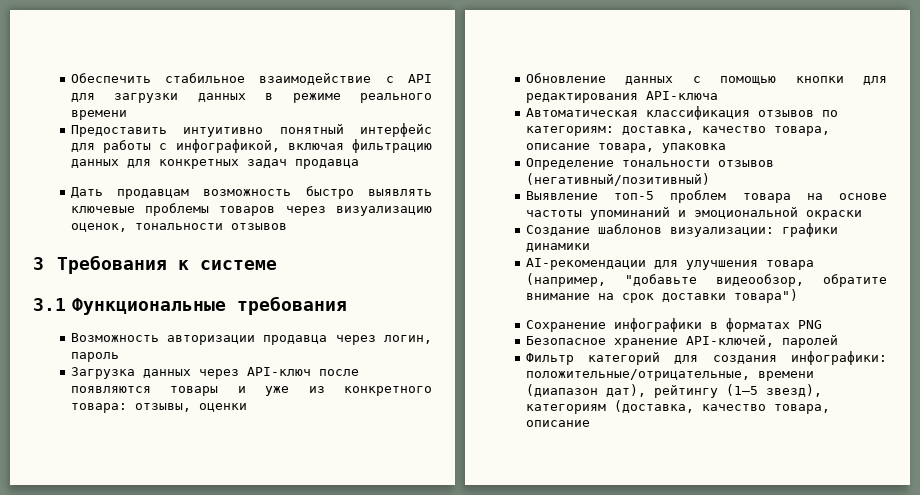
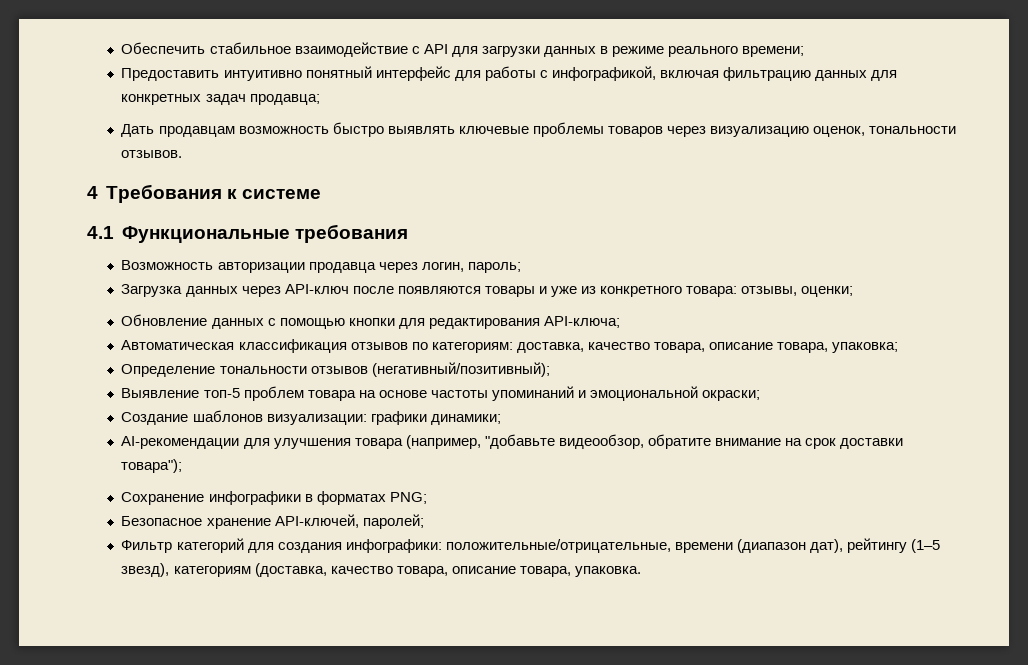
[70,110,127,120] времени -> [742,46,805,57] времени;
[294,159,359,169] продавца -> [249,94,320,105] продавца;
[230,223,287,230] [33,257,44,270] отзывов // 3 -> [121,150,183,158] [87,186,98,199] отзывов. // 4
[33,298,66,311] 3.1 -> [87,226,114,239] 4.1
[70,352,119,362] пароль -> [467,262,521,273] пароль;
[198,403,247,412] оценки -> [801,286,854,297] оценки;
[645,91,718,100] API-ключа -> [543,316,620,328] API-ключа;
[661,143,726,153] упаковка -> [831,342,898,353] упаковка;
[525,173,710,186] (негативный/позитивный) -> [371,362,550,377] (негативный/позитивный);
[805,210,862,220] окраски -> [701,390,760,401] окраски;
[525,243,590,252] динамики -> [430,414,501,425] динамики;
[733,289,798,303] товара") -> [121,459,183,473] товара");
[797,320,822,329] PNG -> [389,492,427,504] PNG;
[781,335,838,348] паролей -> [362,514,424,529] паролей;
(590, 423) none -> [519,566,641,577] товара, упаковка.

